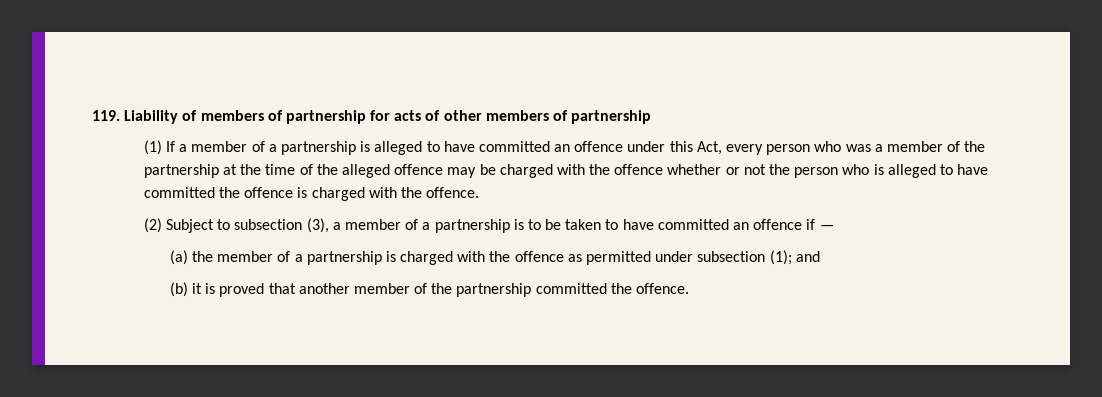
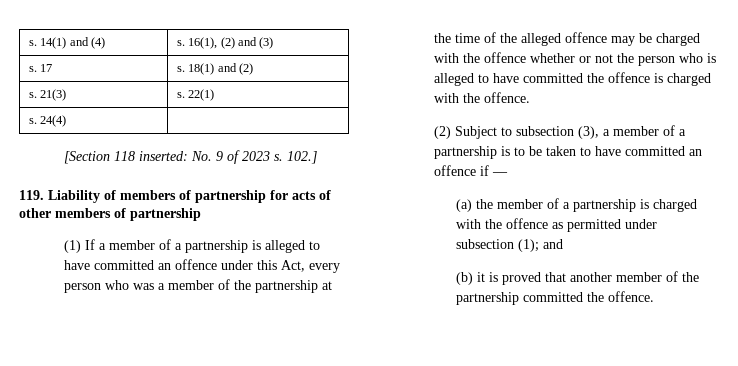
(92, 115) none -> [28,37,106,49] [176,37,274,49] [28,64,53,72] [176,63,254,75] [28,89,67,101] [176,89,215,101] [28,115,67,127] [63,150,317,164] s. 14(1) and (4) | s. 16(1), (2) and (3) // s. 17 | s. 18(1) and (2) // s. 21(3) | s. 22(1) // s. 24(4) | // [Section 118 inserted: No. 9 of 2023 s. 102.] //

